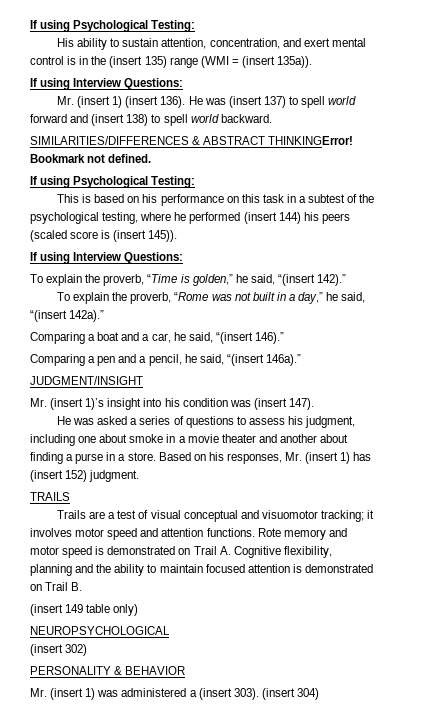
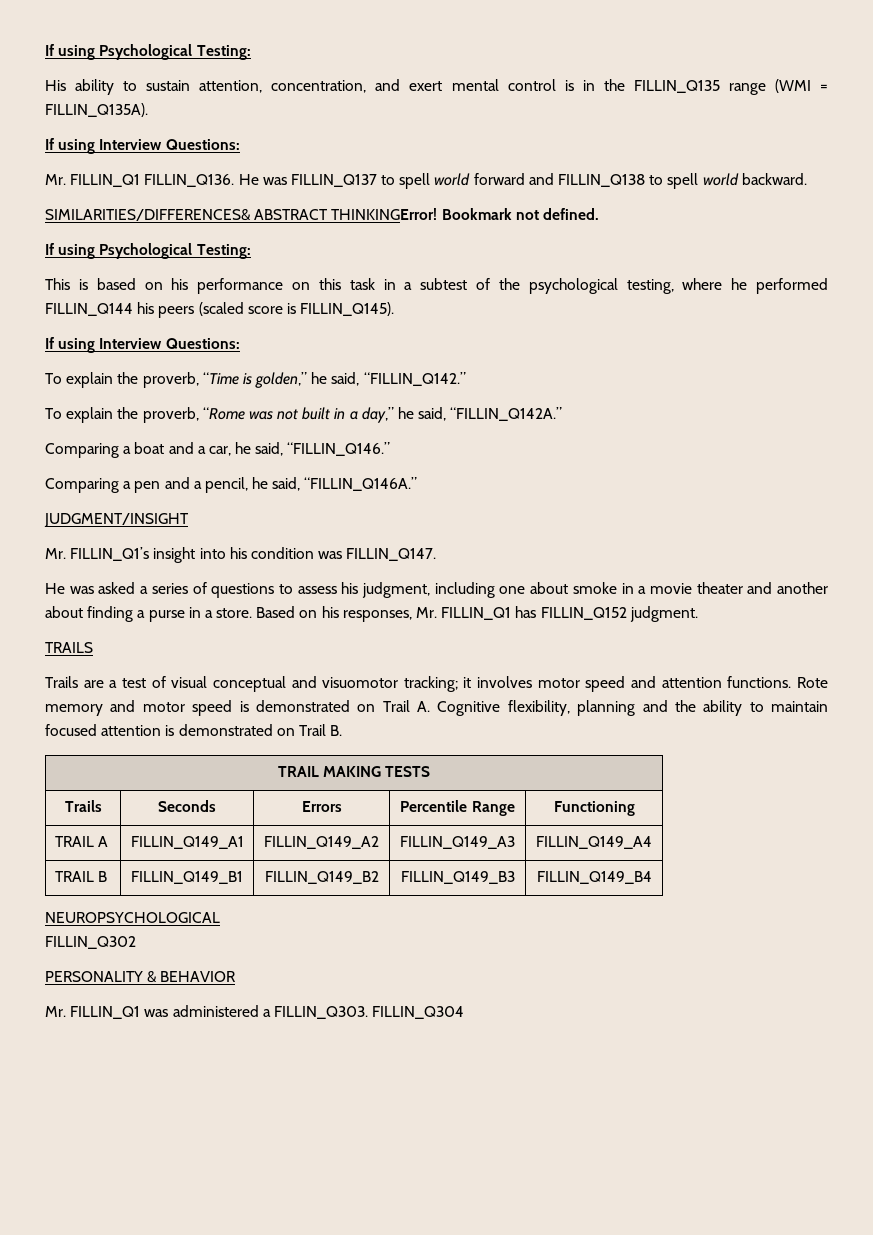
[109,56,167,68] (insert 135) -> [633,80,720,93] FILLIN_Q135
[241,56,313,68] (insert 135a)). -> [45,103,148,117] FILLIN_Q135A).
[77,96,286,108] (insert 1) (insert 136). He was (insert 137) -> [70,174,377,187] FILLIN_Q1 FILLIN_Q136. He was FILLIN_Q137
[91,114,149,126] (insert 138) -> [558,174,646,187] FILLIN_Q138
[30,136,201,145] SIMILARITIES/DIFFERENCES & -> [45,209,251,221] SIMILARITIES/DIFFERENCES&
[243,212,301,224] (insert 144) -> [45,303,133,316] FILLIN_Q144
[113,230,178,242] (insert 145)). -> [300,302,395,316] FILLIN_Q145).
[277,274,347,286] “(insert 142).” -> [363,372,466,386] “FILLIN_Q142.”
[30,310,105,322] “(insert 142a).” -> [450,407,563,421] “FILLIN_Q142A.”
[215,332,284,344] “(insert 146).” -> [287,442,391,456] “FILLIN_Q146.”
[226,354,301,366] “(insert 146a).” -> [304,477,418,491] “FILLIN_Q146A.”
[50,398,105,410] (insert 1)’s -> [70,547,150,561] FILLIN_Q1’s
[253,398,314,410] (insert 147). -> [346,548,437,561] FILLIN_Q147.
[305,452,372,464] [30,470,88,482] (insert 1) has (insert 152) -> [441,606,627,620] FILLIN_Q1 has FILLIN_Q152
[30,604,139,616] // (insert 149 table only) -> [277,766,431,777] [64,800,102,812] [158,800,216,812] [301,801,342,812] [400,800,515,816] [553,801,635,816] [54,836,109,847] [130,836,244,849] [264,836,379,849] [400,836,515,849] [536,836,652,849] [54,871,108,882] [131,871,243,884] [264,871,379,884] [400,871,515,884] [536,871,652,884] // TRAIL MAKING TESTS // Trails | Seconds | Errors | Percentile Range | Functioning // TRAIL A | FILLIN_Q149_A1 | FILLIN_Q149_A2 | FILLIN_Q149_A3 | FILLIN_Q149_A4 // TRAIL B | FILLIN_Q149_B1 | FILLIN_Q149_B2 | FILLIN_Q149_B3 | FILLIN_Q149_B4
[30,644,88,656] (insert 302) -> [45,936,136,949] FILLIN_Q302
[50,688,96,700] (insert 1) -> [70,1006,141,1019] FILLIN_Q1
[198,688,319,700] (insert 303). (insert 304) -> [273,1006,465,1019] FILLIN_Q303. FILLIN_Q304

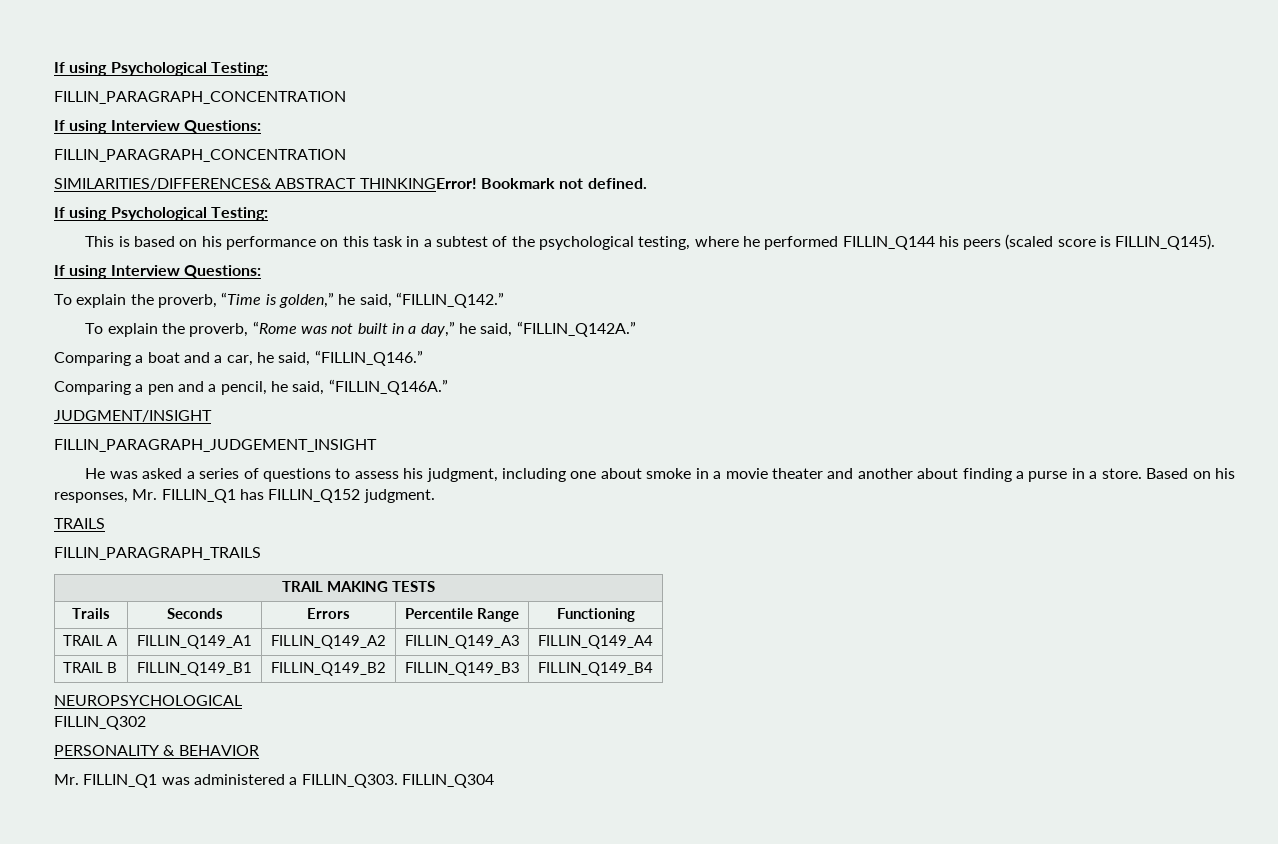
[45,44,251,60] [45,79,828,95] [45,103,148,117] [45,138,240,154] [45,173,807,189] If using Psychological Testing: // His ability to sustain attention, concentration, and exert mental control is in the FILLIN_Q135 range (WMI = FILLIN_Q135A). // If using Interview Questions: // Mr. FILLIN_Q1 FILLIN_Q136. He was FILLIN_Q137 to spell world forward and FILLIN_Q138 to spell world backward. -> [54,62,268,76] [54,91,346,104] [54,120,261,134] [54,149,346,162] If using Psychological Testing: // FILLIN_PARAGRAPH_CONCENTRATION // If using Interview Questions: // FILLIN_PARAGRAPH_CONCENTRATION
[45,547,437,563] Mr. FILLIN_Q1’s insight into his condition was FILLIN_Q147. -> [54,439,377,452] FILLIN_PARAGRAPH_JUDGEMENT_INSIGHT
[45,676,828,692] [45,700,828,716] [45,724,343,736] Trails are a test of visual conceptual and visuomotor tracking; it involves motor speed and attention functions. Rote memory and motor speed is demonstrated on Trail A. Cognitive flexibility, planning and the ability to maintain focused attention is demonstrated on Trail B. -> [54,547,261,560] FILLIN_PARAGRAPH_TRAILS

